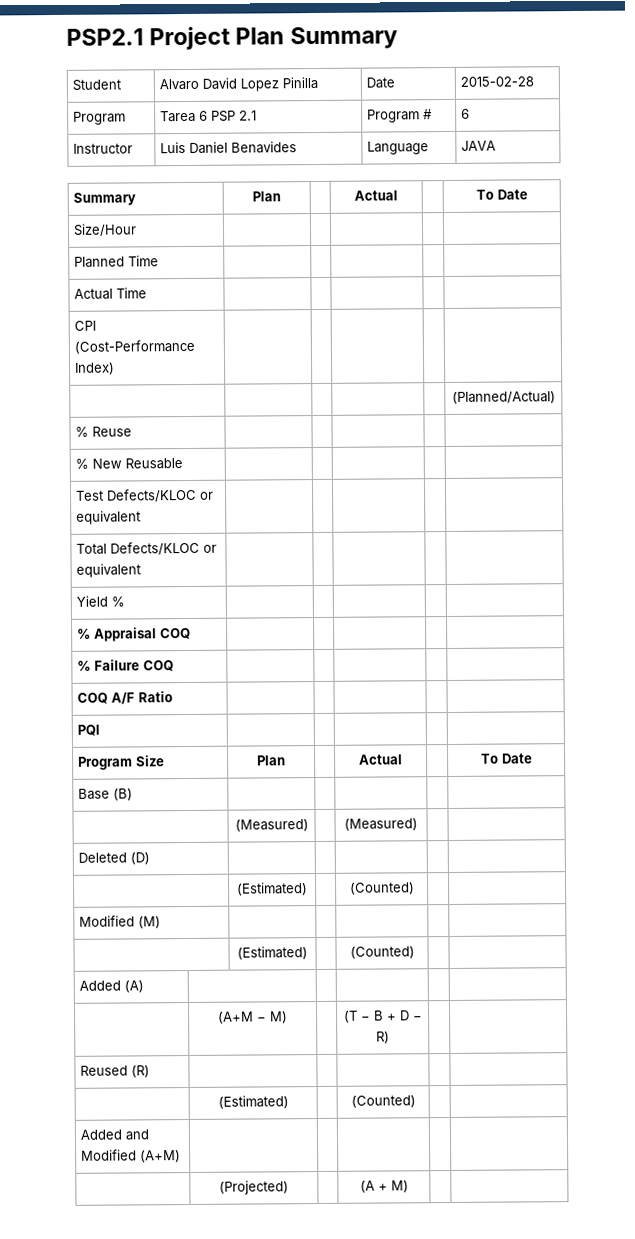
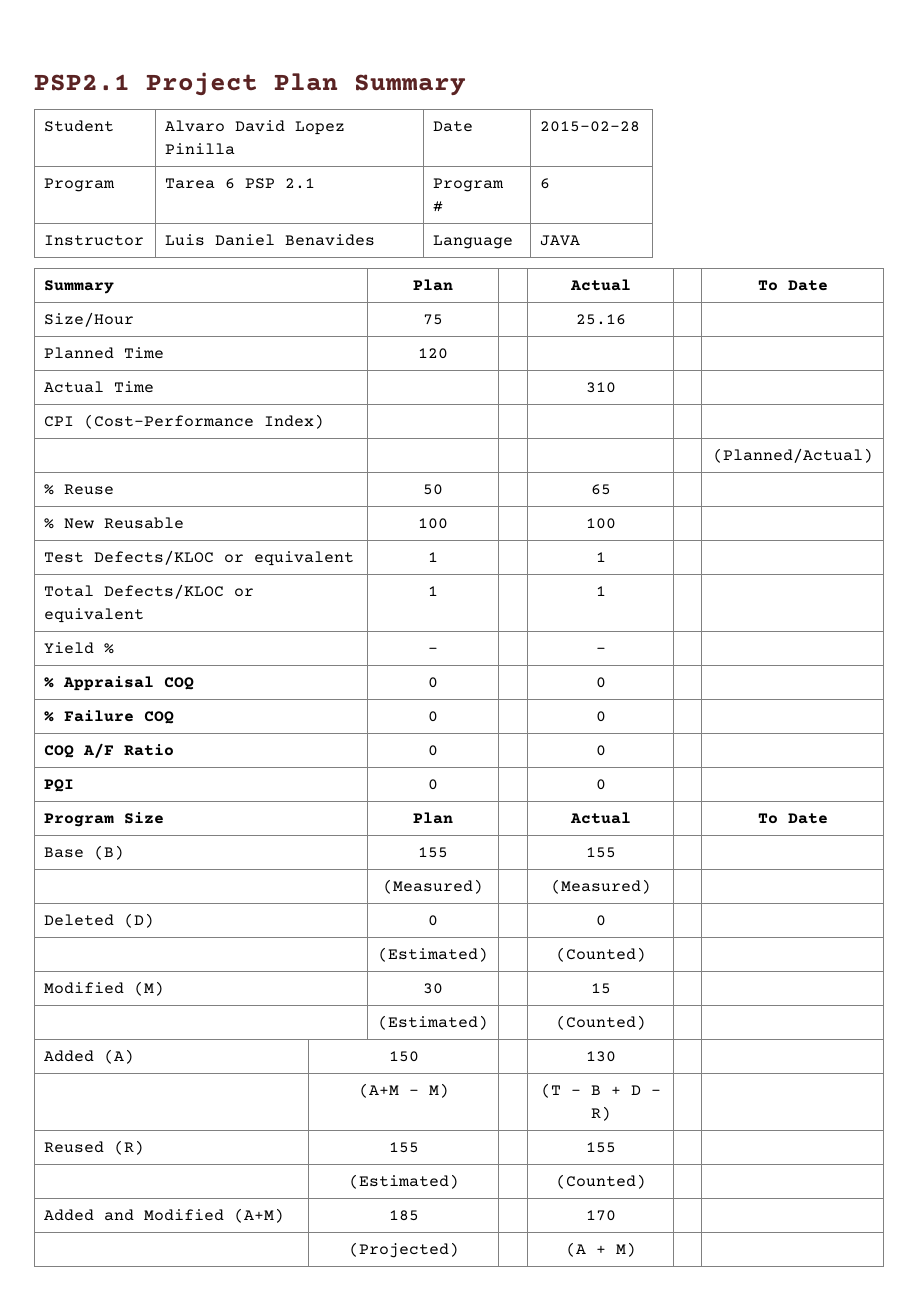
(138, 230) | | -> [423,314,443,325] [575,314,626,325] 75 | | 25.16
(160, 261) none -> [418,348,448,359] 120
(148, 293) none -> [585,382,616,393] 310
(133, 431) | | -> [423,484,443,495] [590,484,611,495] 50 | | 65
(184, 464) | | -> [418,518,448,529] [585,518,616,529] 100 | | 100
(142, 517) | | -> [428,552,438,562] [595,552,606,562] 1 | | 1
(142, 570) | | -> [428,586,438,596] [595,586,606,596] 1 | | 1
(126, 601) | | -> [428,647,438,653] [595,647,606,653] - | | -
(192, 633) | | -> [428,677,438,688] [595,677,606,688] 0 | | 0
(175, 666) | | -> [428,711,438,722] [595,711,606,722] 0 | | 0
(174, 697) | | -> [428,745,438,756] [595,745,606,756] 0 | | 0
(101, 730) | | -> [428,779,438,790] [595,779,606,790] 0 | | 0
(134, 794) | | -> [418,847,448,858] [585,847,616,858] 155 | | 155
(151, 858) | | -> [428,915,438,926] [595,915,606,926] 0 | | 0
(162, 922) | | -> [423,983,443,994] [590,983,611,994] 30 | | 15
(145, 986) | | -> [388,1051,419,1062] [585,1051,616,1062] 150 | | 130
(151, 1071) | | -> [388,1142,419,1153] [585,1142,616,1153] 155 | | 155
(182, 1156) | | -> [388,1210,419,1221] [585,1210,616,1221] 185 | | 170

